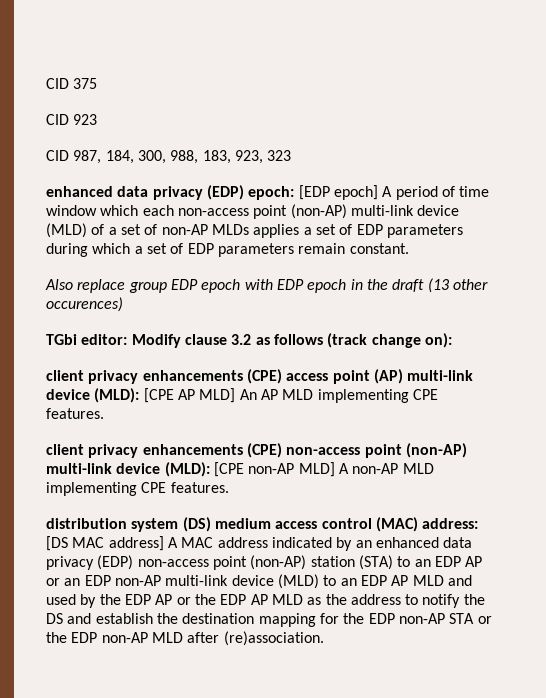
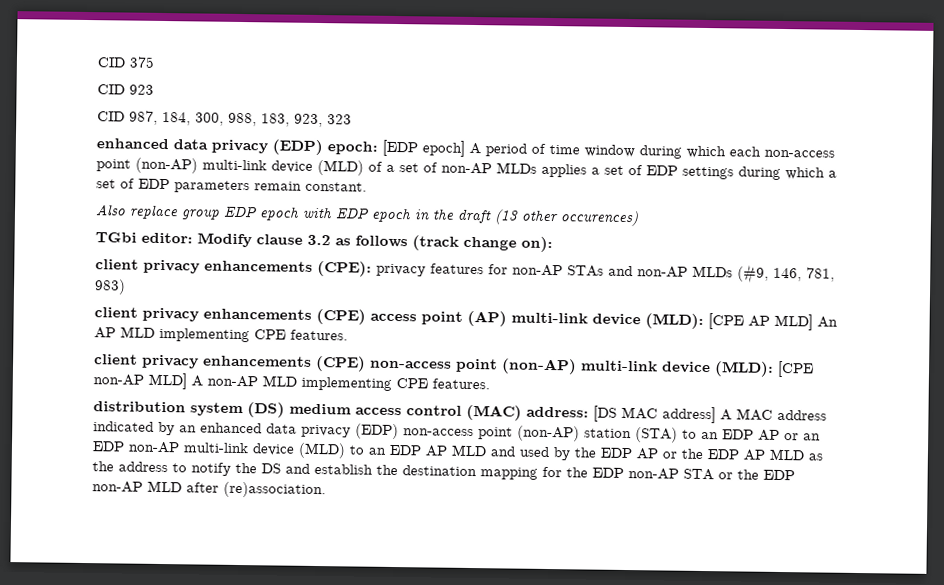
(97, 210) none -> [639,145,682,159] during
[386,224,463,238] parameters -> [682,166,734,180] settings
(452, 340) none -> [95,259,835,284] [94,279,126,295] // client privacy enhancements (CPE): privacy features for non-AP STAs and non-AP MLDs (#9, 146, 781, 983)

